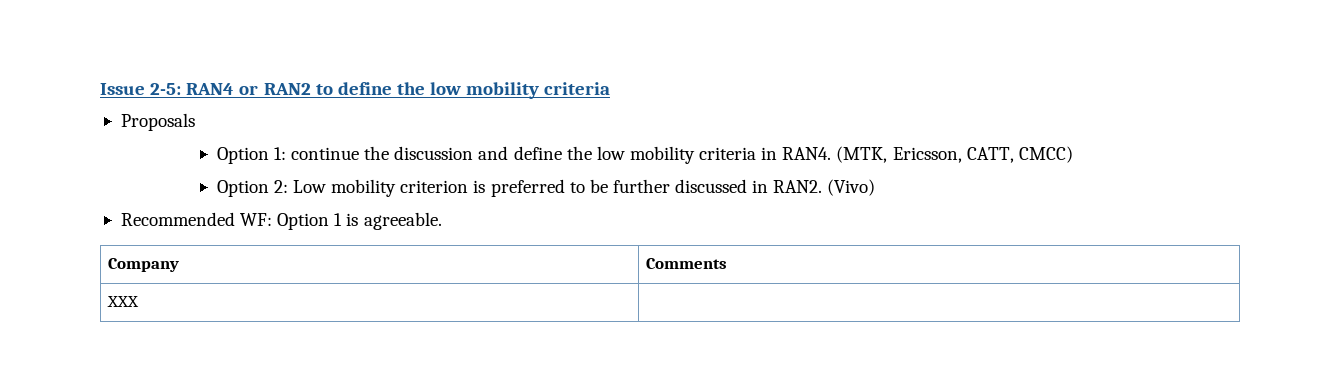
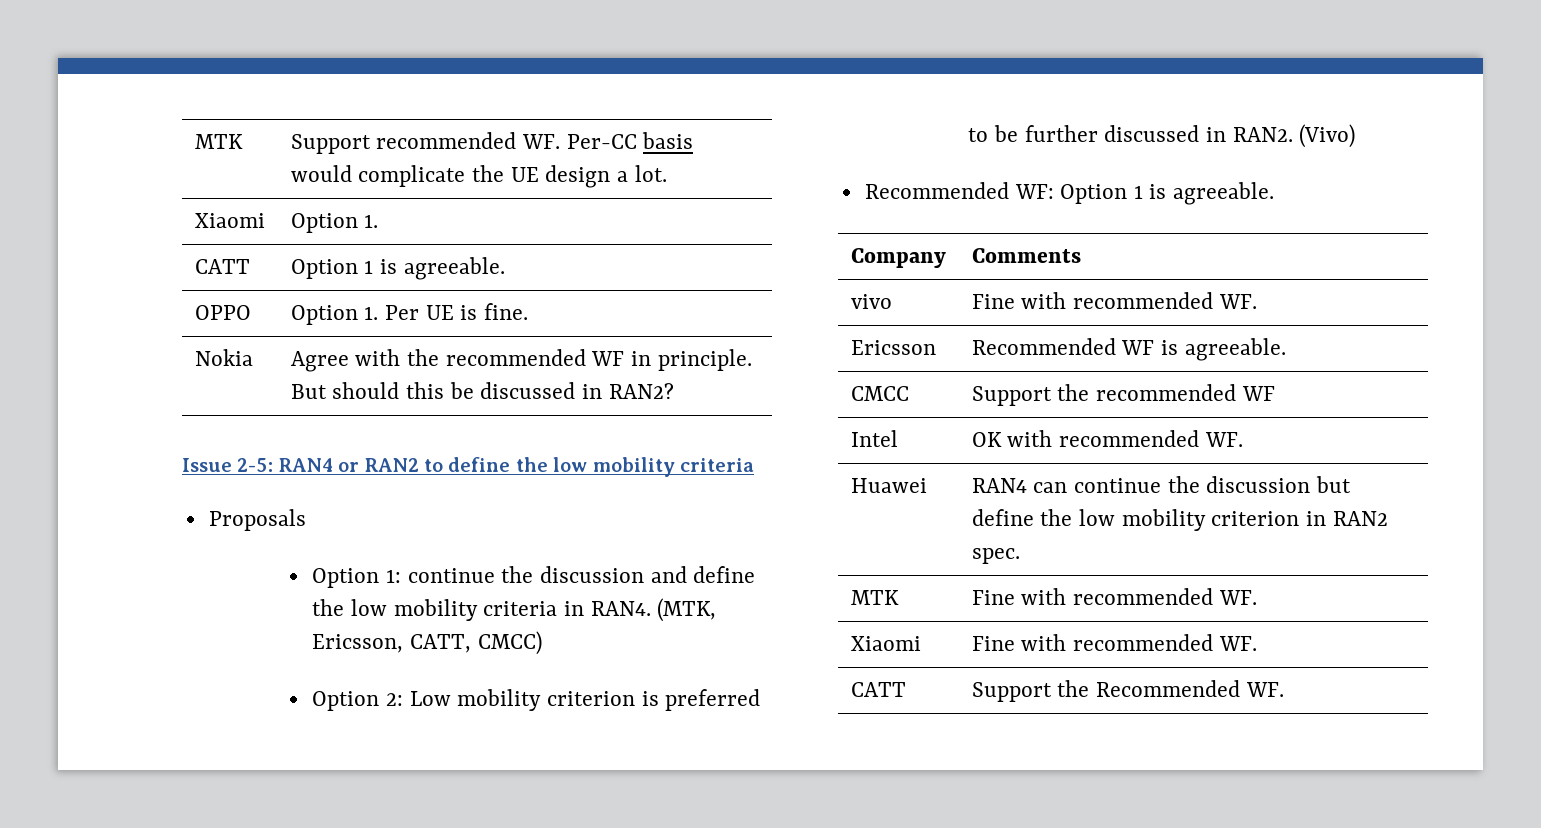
(100, 89) none -> [194,134,243,149] [290,132,694,154] [290,165,667,188] [194,213,265,228] [290,213,379,233] [194,259,250,274] [290,257,505,280] [194,305,251,320] [290,303,528,325] [194,349,253,366] [290,349,752,372] [290,382,674,399] MTK | Support recommended WF. Per-CC basis would complicate the UE design a lot. // Xiaomi | Option 1. // CATT | Option 1 is agreeable. // OPPO | Option 1. Per UE is fine. // Nokia | Agree with the recommended WF in principle. But should this be discussed in RAN2? //
[106,296,139,307] XXX | -> [850,294,892,309] [971,292,1257,309] [850,340,936,355] [971,338,1286,361] [850,386,909,401] [971,384,1275,406] [850,430,898,447] [971,430,1243,447] [850,478,927,493] [971,476,1351,493] [971,509,1388,531] [971,548,1020,564] [850,590,899,605] [971,588,1257,605] [850,636,921,651] [971,634,1257,651] [850,682,906,697] [971,680,1284,702] vivo | Fine with recommended WF. // Ericsson | Recommended WF is agreeable. // CMCC | Support the recommended WF // Intel | OK with recommended WF. // Huawei | RAN4 can continue the discussion but define the low mobility criterion in RAN2 spec. // MTK | Fine with recommended WF. // Xiaomi | Fine with recommended WF. // CATT | Support the Recommended WF.

